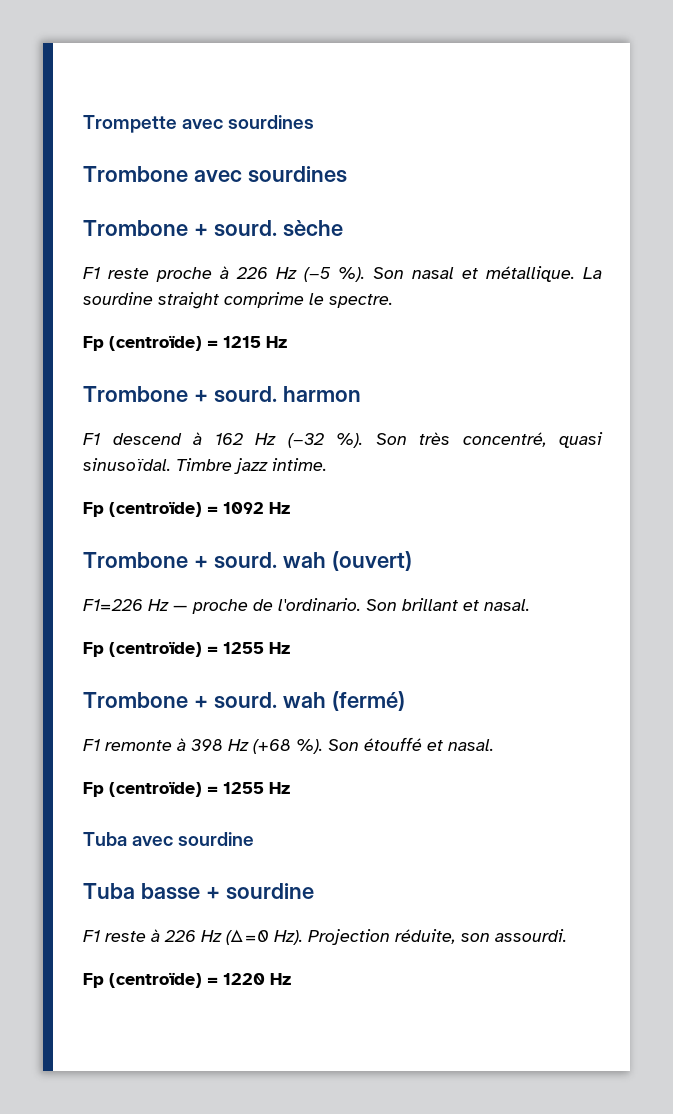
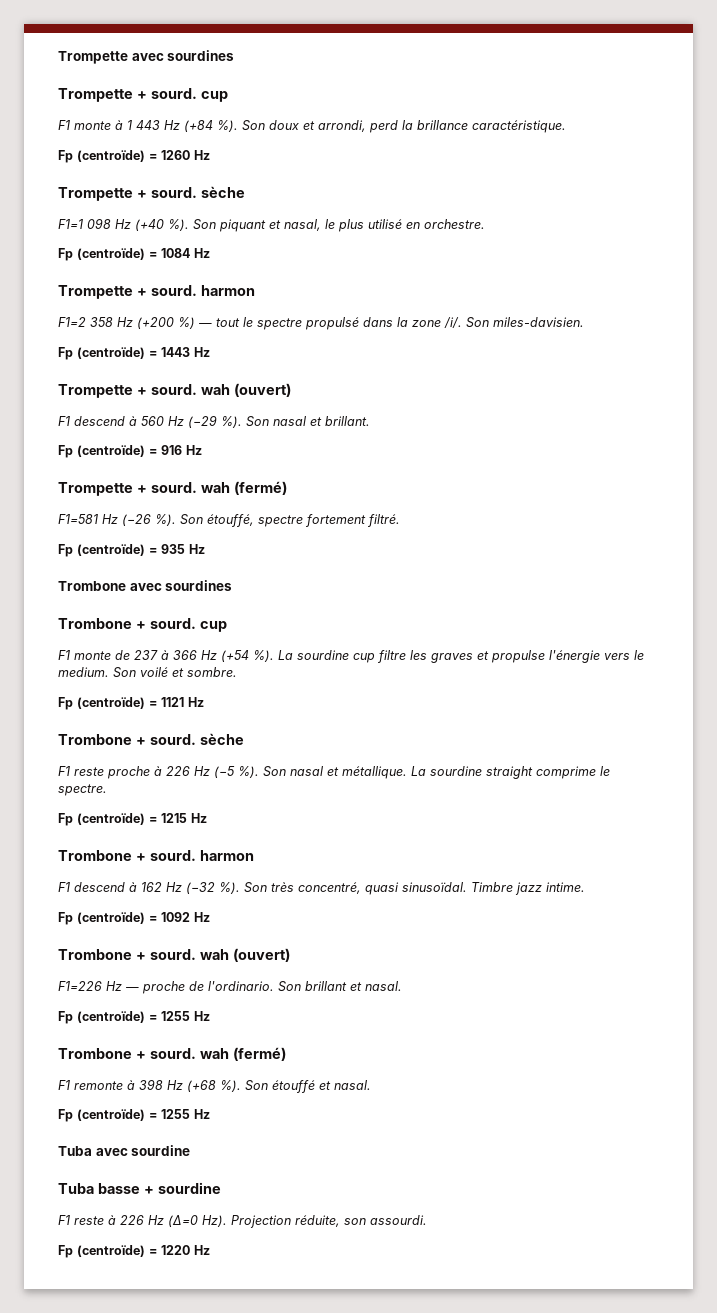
[83,166,347,183] Trombone avec sourdines -> [58,88,228,102] [58,120,566,133] [58,150,210,163] [58,186,245,201] [58,218,485,232] [58,248,210,261] [58,285,255,299] [58,317,584,330] [58,347,210,360] [58,383,291,398] [58,415,370,428] [58,445,202,458] [58,481,287,496] [58,514,400,527] [58,544,205,557] [58,580,233,591] [58,618,227,632] [58,650,644,663] [58,667,237,678] [58,697,204,710] Trompette + sourd. cup // F1 monte à 1 443 Hz (+84 %). Son doux et arrondi, perd la brillance caractéristique. // Fp (centroïde) = 1260 Hz // Trompette + sourd. sèche // F1=1 098 Hz (+40 %). Son piquant et nasal, le plus utilisé en orchestre. // Fp (centroïde) = 1084 Hz // Trompette + sourd. harmon // F1=2 358 Hz (+200 %) — tout le spectre propulsé dans la zone /i/. Son miles-davisien. // Fp (centroïde) = 1443 Hz // Trompette + sourd. wah (ouvert) // F1 descend à 560 Hz (−29 %). Son nasal et brillant. // Fp (centroïde) = 916 Hz // Trompette + sourd. wah (fermé) // F1=581 Hz (−26 %). Son étouffé, spectre fortement filtré. // Fp (centroïde) = 935 Hz // Trombone avec sourdines // Trombone + sourd. cup // F1 monte de 237 à 366 Hz (+54 %). La sourdine cup filtre les graves et propulse l'énergie vers le medium. Son voilé et sombre. // Fp (centroïde) = 1121 Hz

